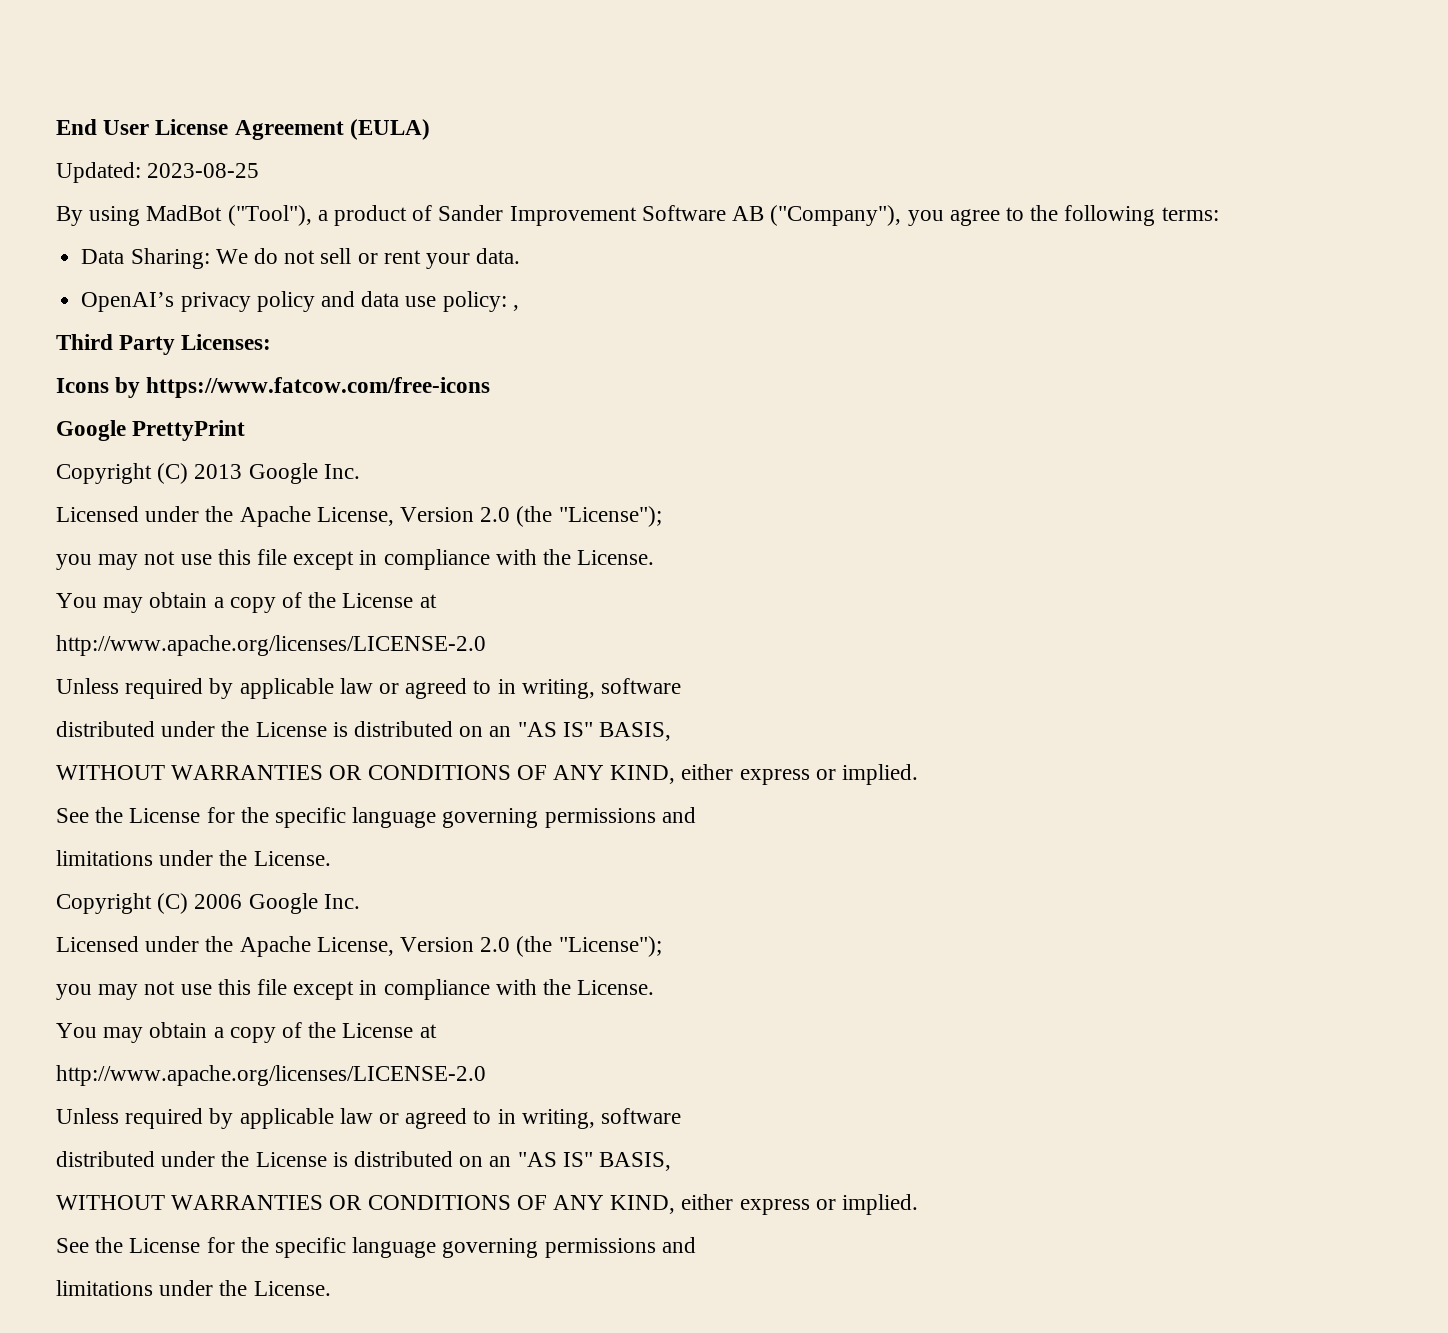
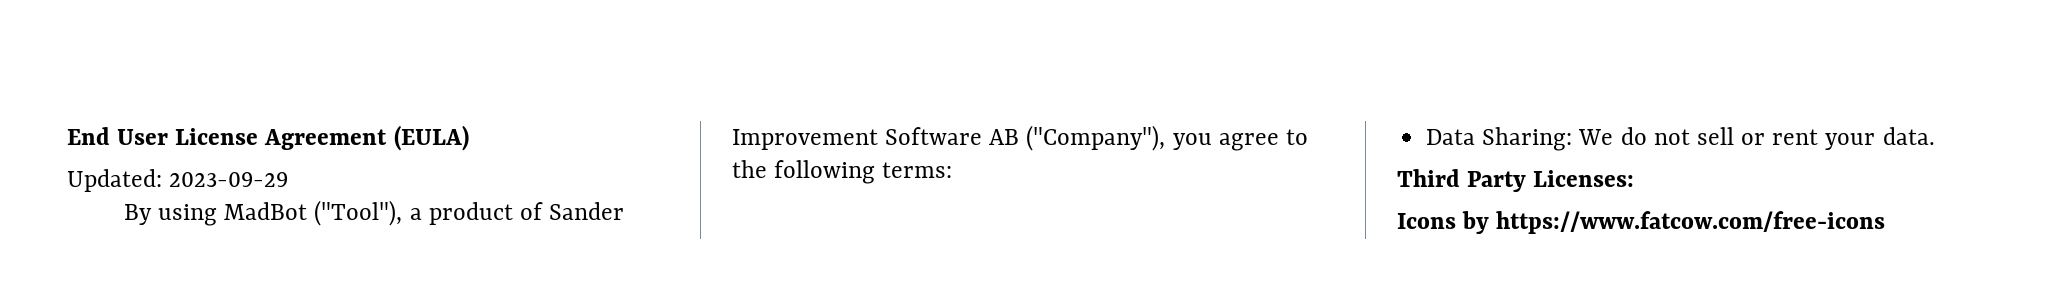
[147,163,260,178] 2023-08-25 -> [169,172,289,187] 2023-09-29
[81,291,519,312] // OpenAI’s privacy policy and data use policy: , -> (1935, 136) none
[56,420,246,441] [56,463,360,484] [56,506,662,527] [56,549,655,570] [56,592,437,613] [56,635,486,656] [56,678,682,699] [56,721,672,741] [56,764,919,785] [56,807,696,828] [56,850,331,866] [56,893,360,914] [56,936,662,957] [56,979,655,1000] [56,1022,437,1043] [56,1065,486,1086] [56,1108,682,1129] [56,1151,672,1171] [56,1194,919,1215] [56,1237,696,1258] [56,1280,331,1296] // Google PrettyPrint // Copyright (C) 2013 Google Inc. // Licensed under the Apache License, Version 2.0 (the "License"); // you may not use this file except in compliance with the License. // You may obtain a copy of the License at // http://www.apache.org/licenses/LICENSE-2.0 // Unless required by applicable law or agreed to in writing, software // distributed under the License is distributed on an "AS IS" BASIS, // WITHOUT WARRANTIES OR CONDITIONS OF ANY KIND, either express or implied. // See the License for the specific language governing permissions and // limitations under the License. // Copyright (C) 2006 Google Inc. // Licensed under the Apache License, Version 2.0 (the "License"); // you may not use this file except in compliance with the License. // You may obtain a copy of the License at // http://www.apache.org/licenses/LICENSE-2.0 // Unless required by applicable law or agreed to in writing, software // distributed under the License is distributed on an "AS IS" BASIS, // WITHOUT WARRANTIES OR CONDITIONS OF ANY KIND, either express or implied. // See the License for the specific language governing permissions and // limitations under the License. -> (1886, 222) none

